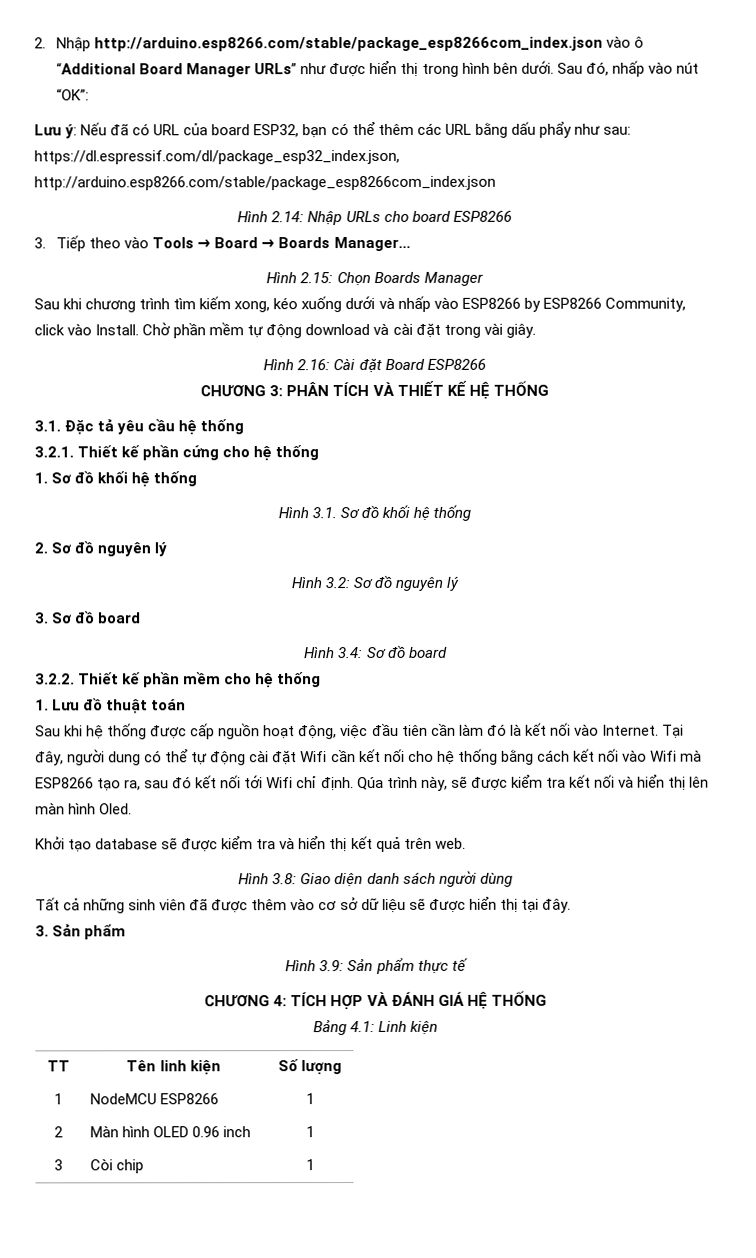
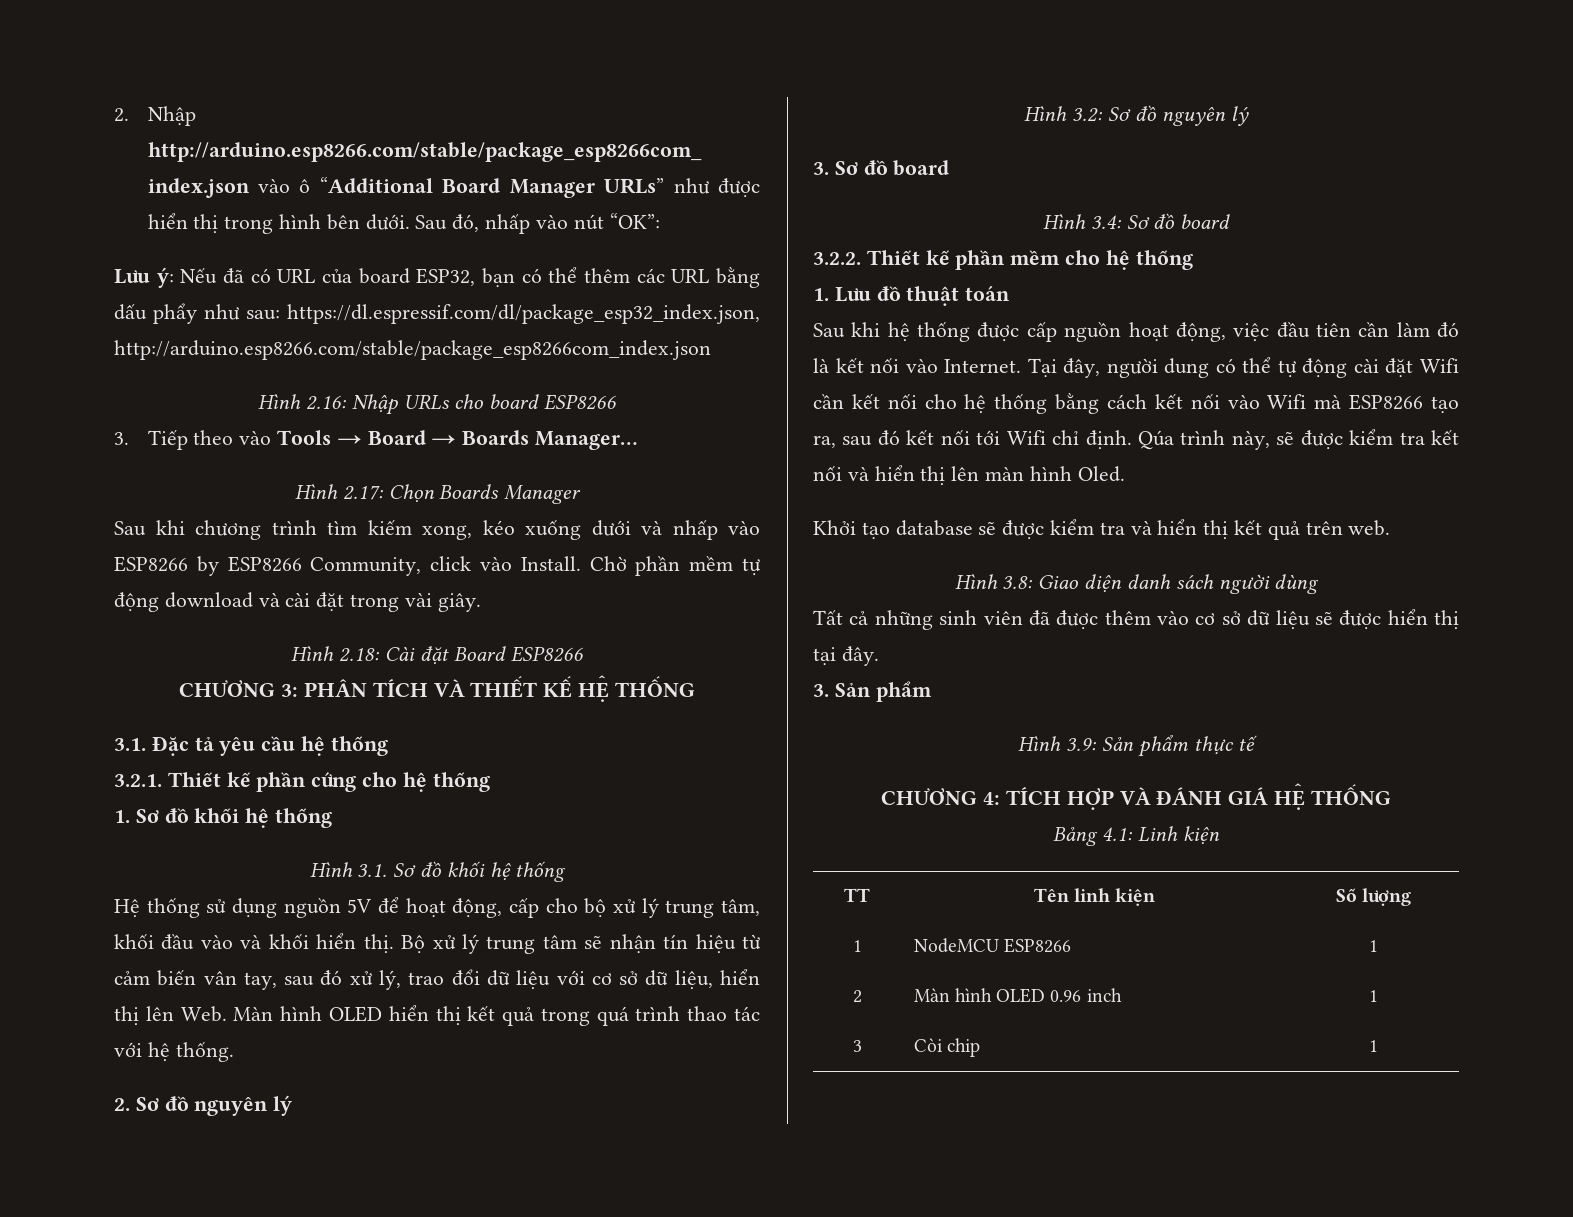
[271,211,305,223] 2.14: -> [305,395,347,410] 2.16:
[300,272,334,284] 2.15: -> [342,485,384,500] 2.17:
[297,359,331,371] 2.16: -> [339,647,381,662] 2.18:
(472, 512) none -> [114,897,760,918] [114,933,761,954] [114,969,761,990] [114,1005,761,1026] [114,1042,234,1062] // Hệ thống sử dụng nguồn 5V để hoạt động, cấp cho bộ xử lý trung tâm, khối đầu vào và khối hiển thị. Bộ xử lý trung tâm sẽ nhận tín hiệu từ cảm biến vân tay, sau đó xử lý, trao đổi dữ liệu với cơ sở dữ liệu, hiển thị lên Web. Màn hình OLED hiển thị kết quả trong quá trình thao tác với hệ thống.

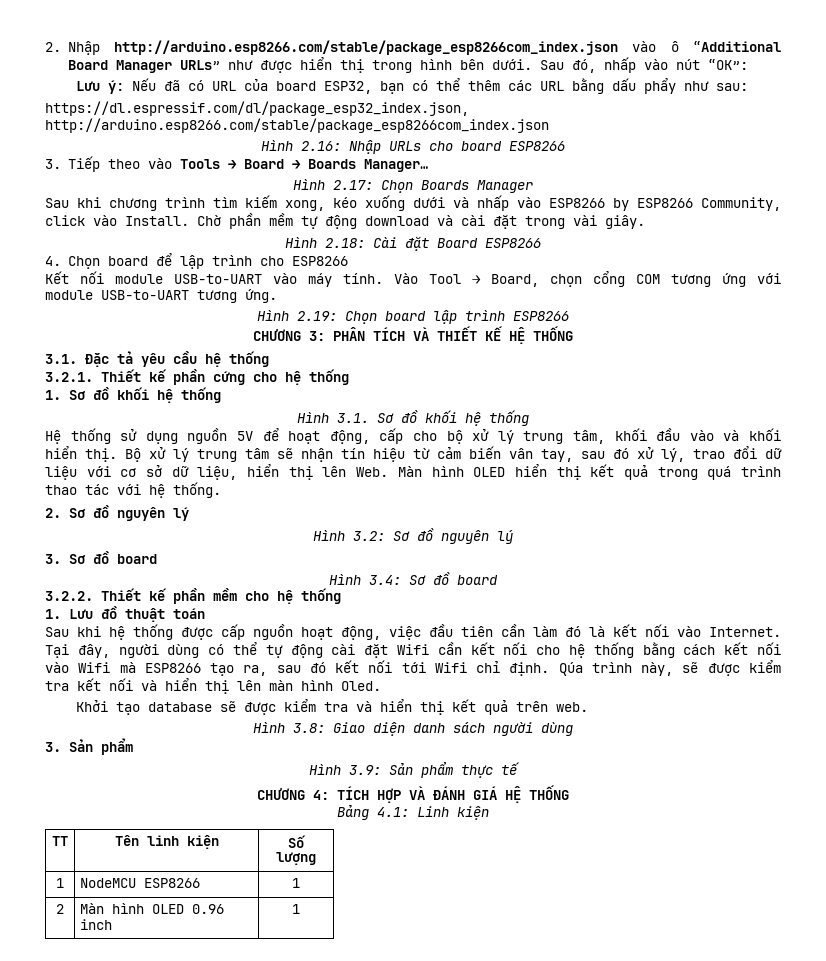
(280, 315) none -> (748, 87) //
(584, 654) none -> [45,253,348,269] [45,271,781,287] [45,289,277,303] [257,310,569,324] // 4. Chọn board để lập trình cho ESP8266 // Kết nối module USB-to-UART vào máy tính. Vào Tool → Board, chọn cổng COM tương ứng với module USB-to-UART tương ứng. // Hình 2.19: Chọn board lập trình ESP8266
[1164,358,1210,378] dung -> [167,644,200,658] dùng
[813,609,1459,630] [813,646,879,666] // Tất cả những sinh viên đã được thêm vào cơ sở dữ liệu sẽ được hiển thị tại đây. -> (573, 729) none
[852,1040,862,1052] [913,1038,980,1057] [1369,1040,1378,1052] // 3 | Còi chip | 1 -> (300, 909) none

